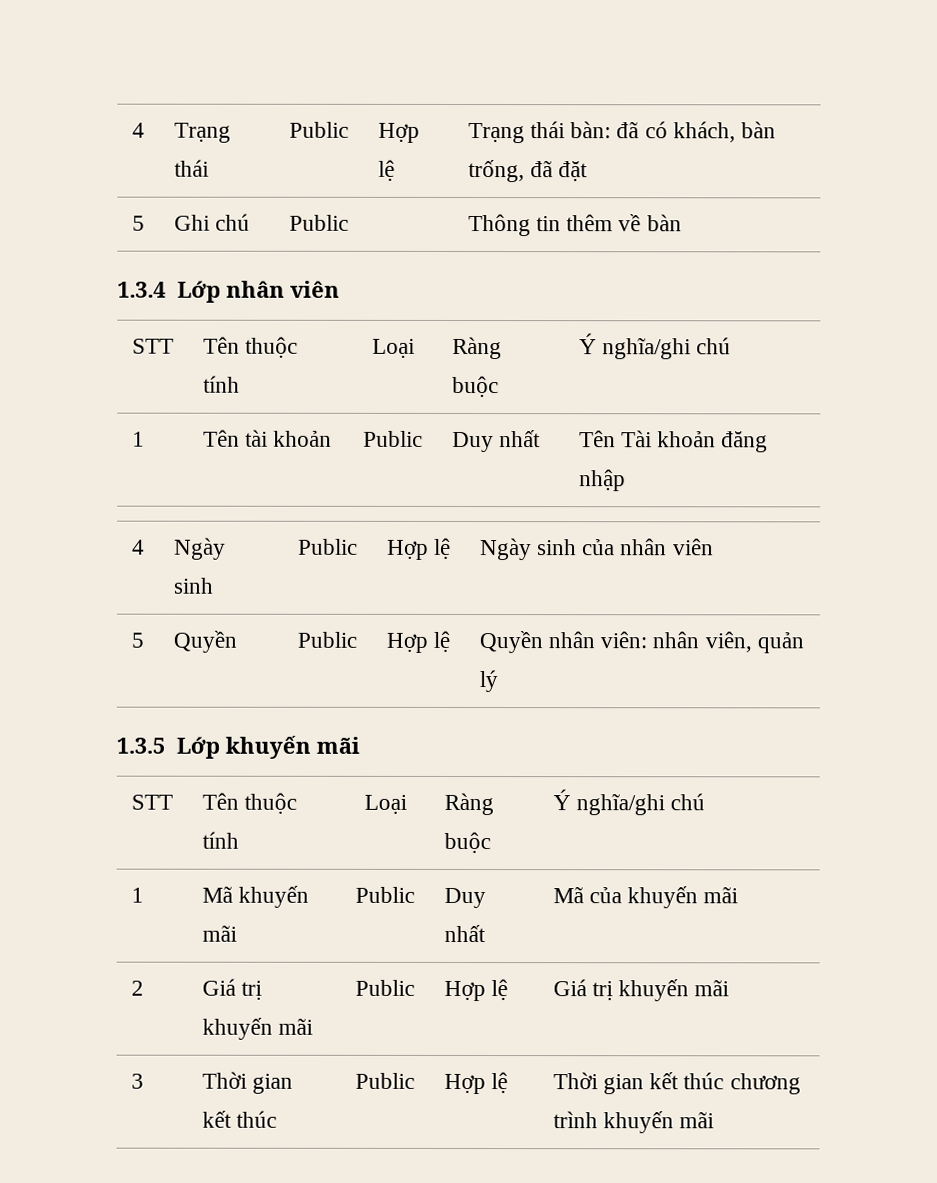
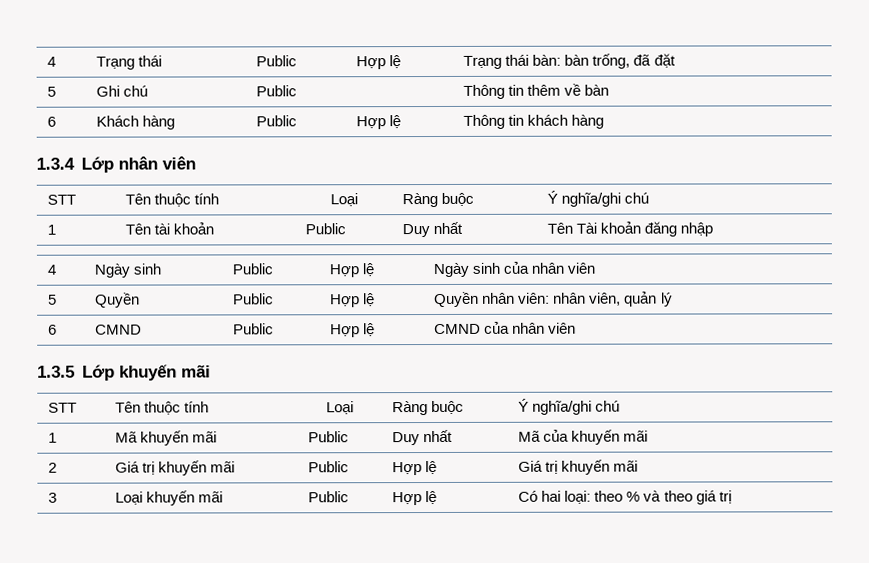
[616,121,736,143] đã có khách, -> (562, 60) none
(682, 223) none -> [47,116,57,127] [96,115,176,130] [256,115,298,127] [356,115,402,130] [463,114,605,129] // 6 | Khách hàng | Public | Hợp lệ | Thông tin khách hàng
(498, 681) none -> [48,324,58,335] [95,324,143,335] [233,323,275,335] [330,323,376,338] [434,321,577,335] // 6 | CMND | Public | Hợp lệ | CMND của nhân viên
[201,1071,294,1094] [201,1110,278,1128] [354,1072,415,1089] [443,1072,509,1095] [552,1072,801,1095] [552,1111,715,1134] Thời gian kết thúc | Public | Hợp lệ | Thời gian kết thúc chương trình khuyến mãi -> [115,490,224,506] [308,491,350,503] [392,490,438,506] [518,490,732,505] Loại khuyến mãi | Public | Hợp lệ | Có hai loại: theo % và theo giá trị

